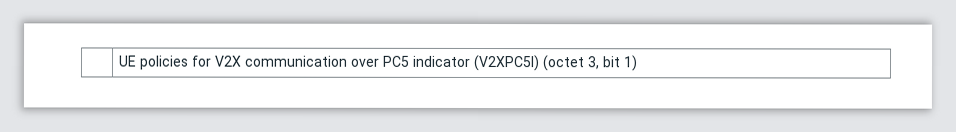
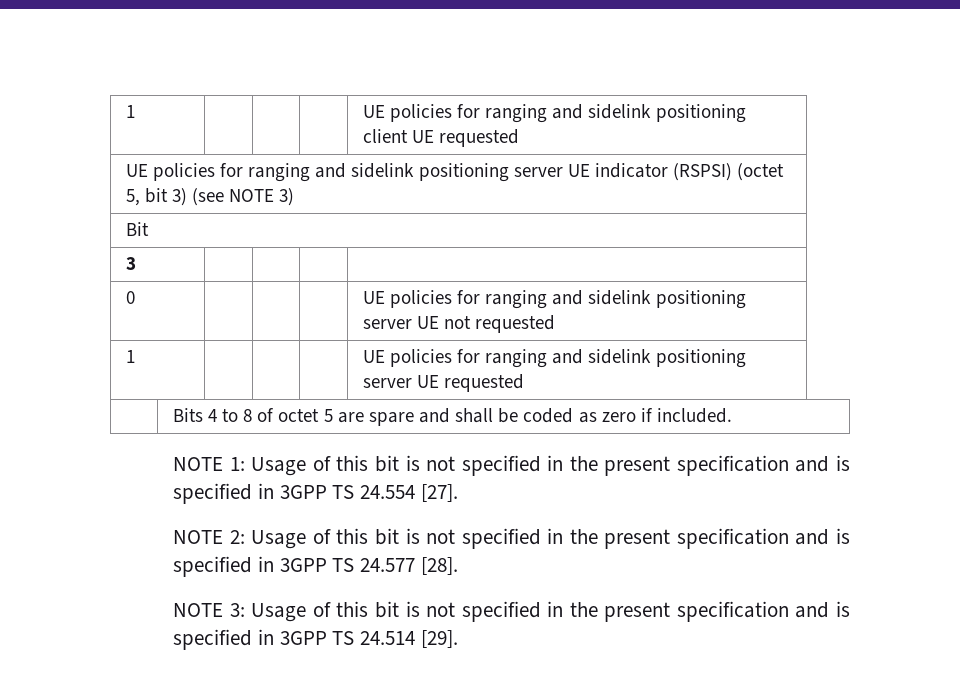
[118,54,639,72] | UE policies for V2X communication over PC5 indicator (V2XPC5I) (octet 3, bit 1) -> [125,105,135,118] [362,104,746,123] [362,129,520,147] [125,163,785,182] [125,188,295,206] [125,222,149,236] [125,257,136,270] [125,291,135,304] [362,290,746,309] [362,315,556,333] [125,350,135,363] [362,349,746,368] [362,374,525,392] [172,408,732,426] [173,455,850,476] [173,483,458,504] [173,528,850,549] [173,556,458,577] [173,601,850,622] [173,629,458,650] 1 | | | | UE policies for ranging and sidelink positioning client UE requested // UE policies for ranging and sidelink positioning server UE indicator (RSPSI) (octet 5, bit 3) (see NOTE 3) // Bit // 3 | | | | // 0 | | | | UE policies for ranging and sidelink positioning server UE not requested // 1 | | | | UE policies for ranging and sidelink positioning server UE requested // | Bits 4 to 8 of octet 5 are spare and shall be coded as zero if included. // NOTE 1: Usage of this bit is not specified in the present specification and is specified in 3GPP TS 24.554 [27]. // NOTE 2: Usage of this bit is not specified in the present specification and is specified in 3GPP TS 24.577 [28]. // NOTE 3: Usage of this bit is not specified in the present specification and is specified in 3GPP TS 24.514 [29].

